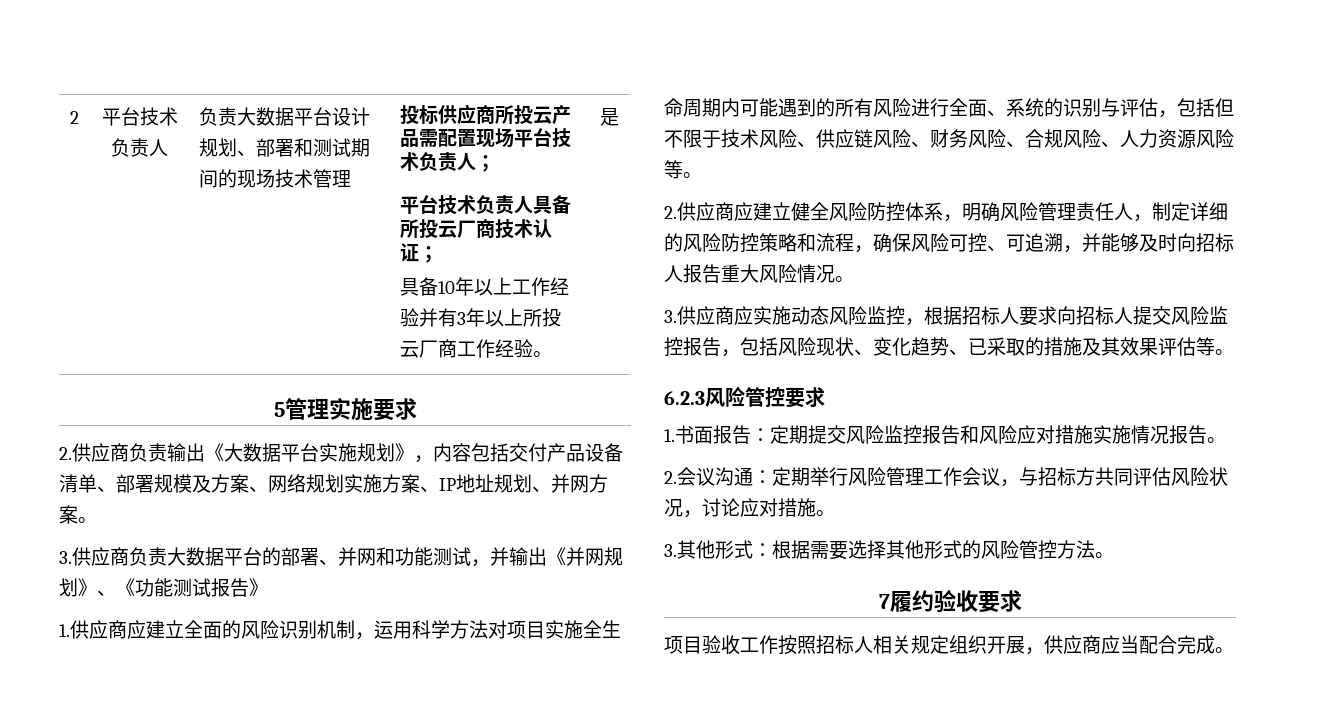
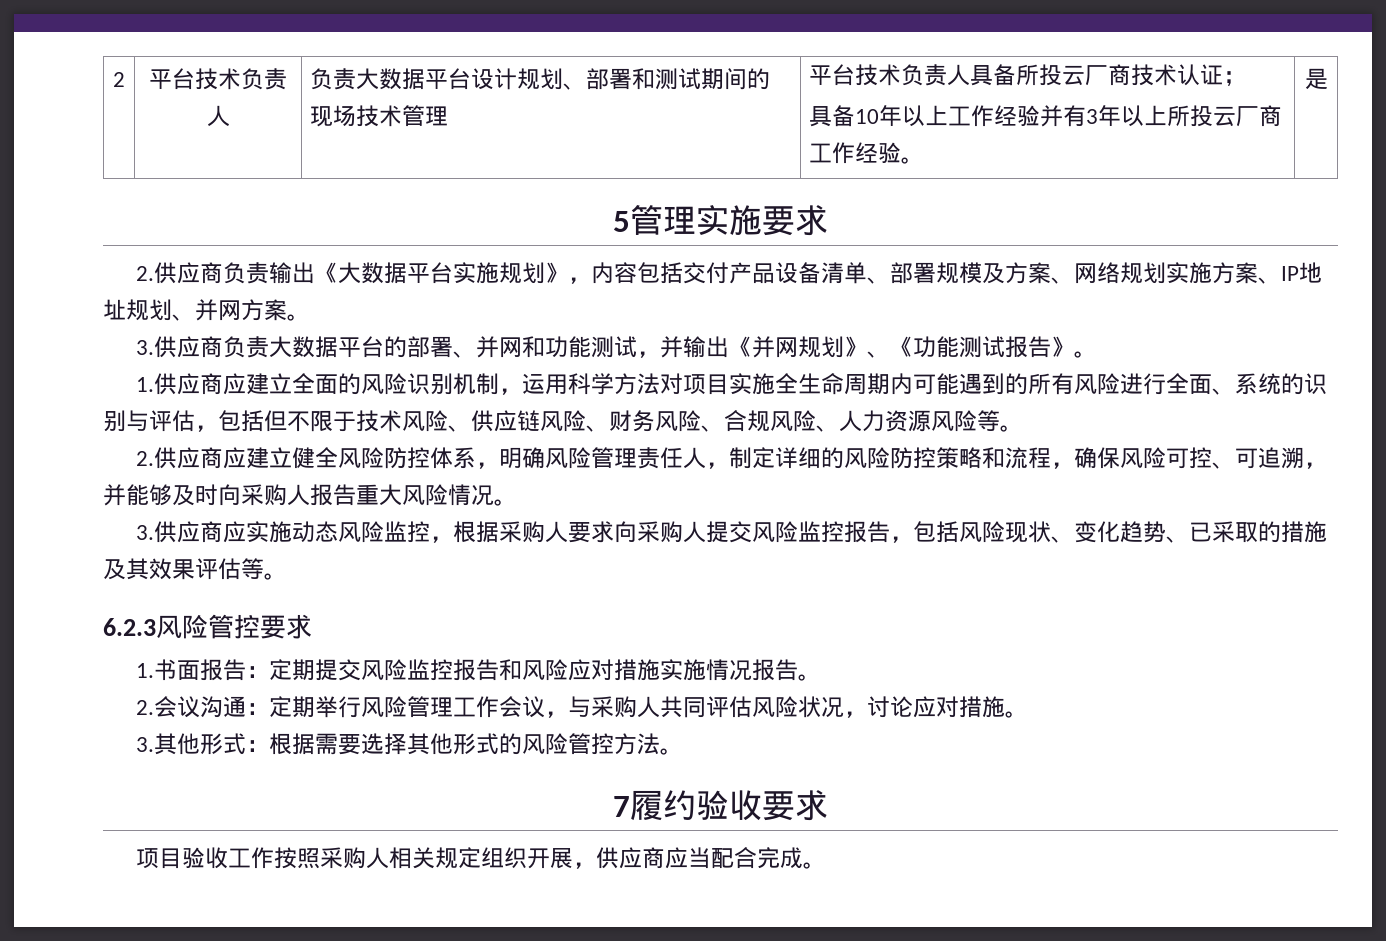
[400,104,572,125] [400,128,572,148] [400,152,496,172] 投标供应商所投云产品需配置现场平台技术负责人； // -> (449, 116) none
(268, 587) none -> [1073,351,1097,358] 。
[1196,233,1234,252] 招标 -> [241,484,287,506] 采购
[962,306,1000,325] 招标 -> [498,521,545,543] 采购
[1076,306,1114,325] 招标 -> [636,521,683,543] 采购
[1038,467,1095,486] 招标方 -> [590,696,660,718] 采购人
[816,635,854,654] 招标 -> [319,847,366,869] 采购

